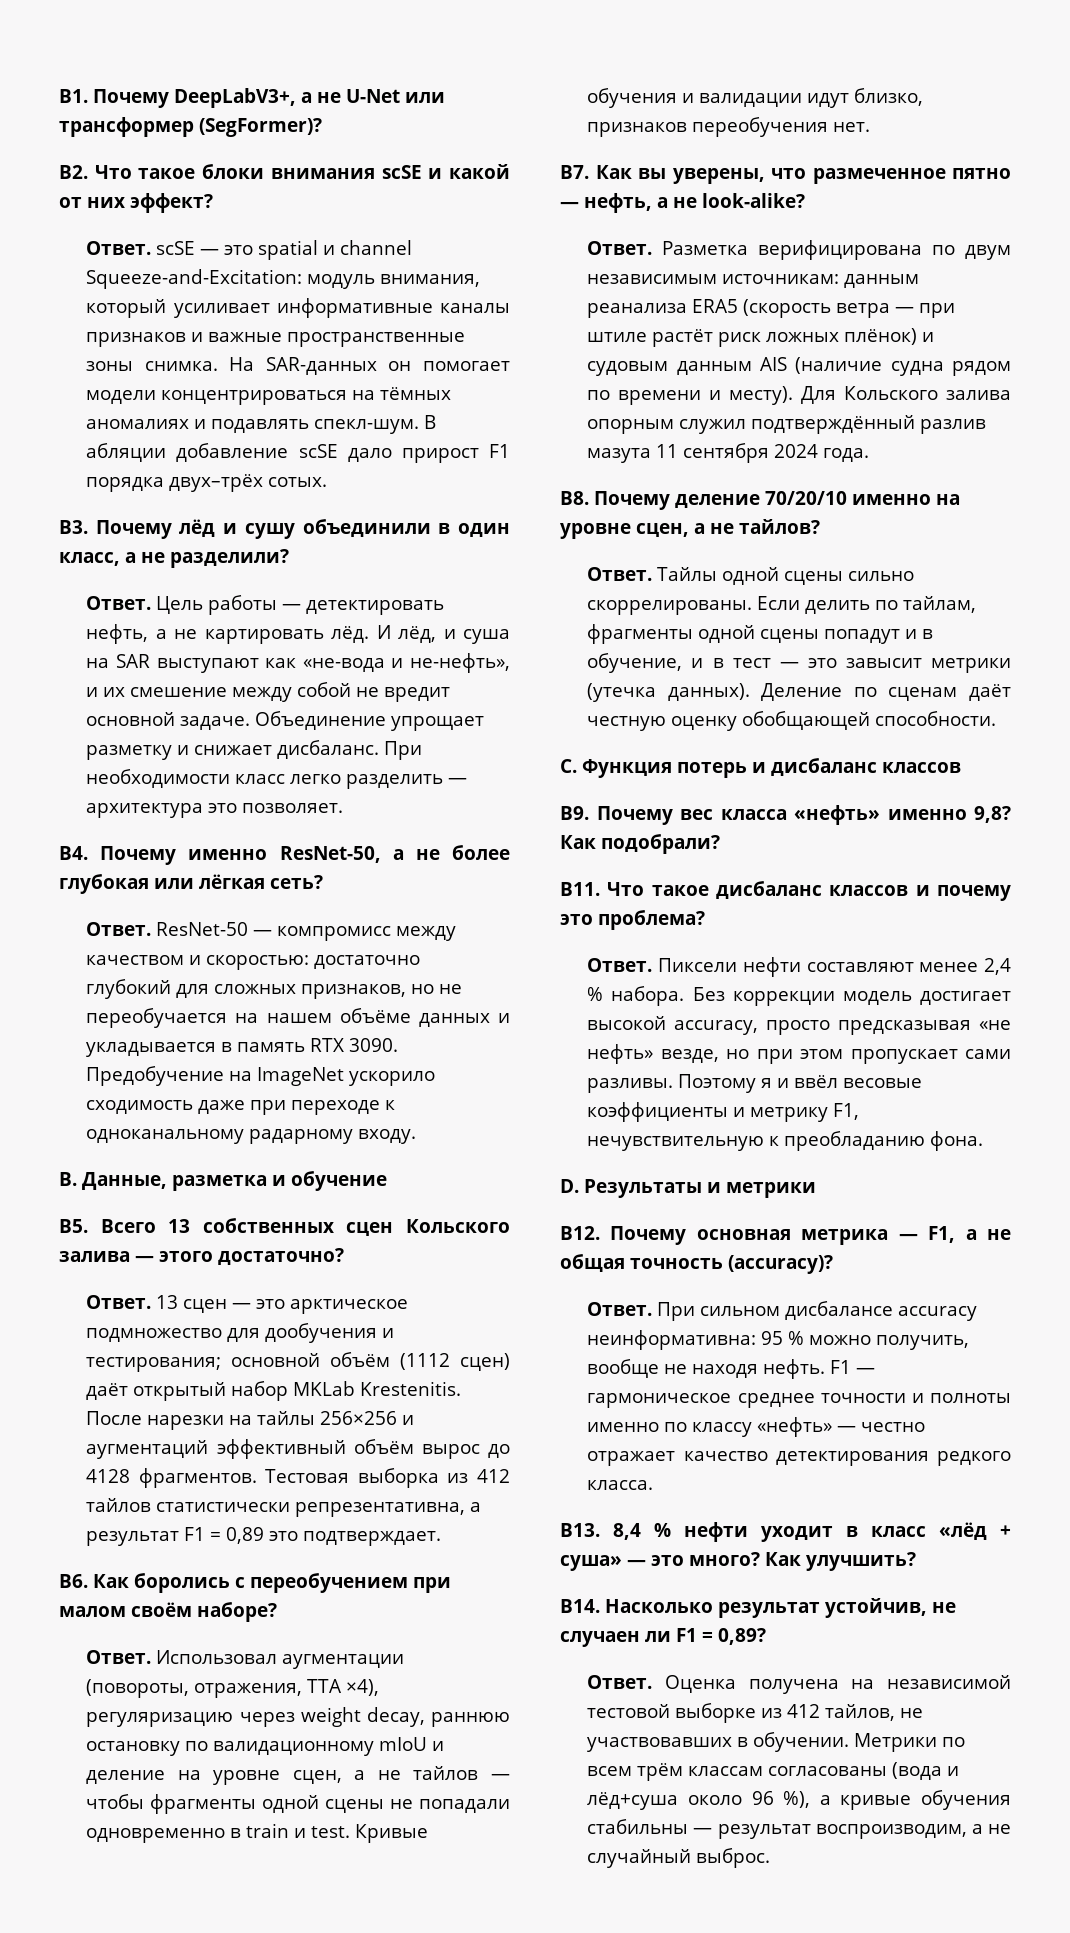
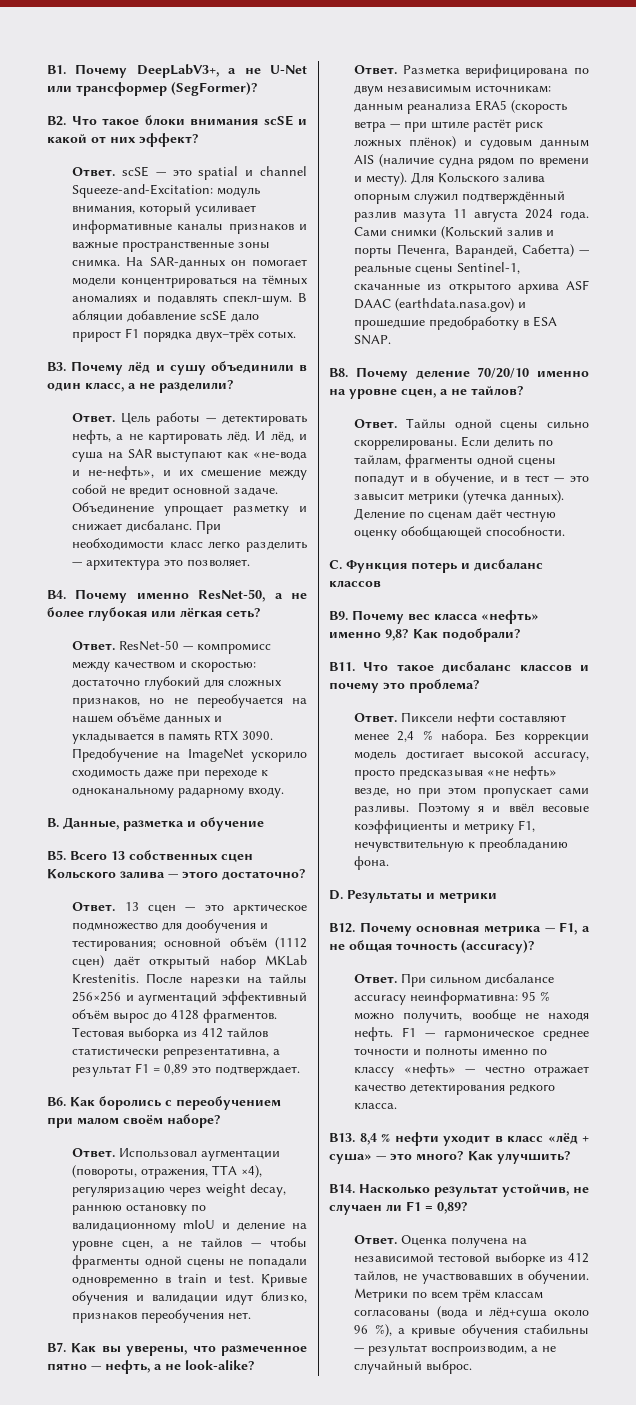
[683,443,770,463] сентября -> [474,211,519,222] августа
(870, 455) none -> [354,226,555,239] [354,244,589,258] [354,262,521,276] [354,280,589,294] [354,298,527,312] [354,316,558,330] [354,335,392,345] Сами снимки (Кольский залив и порты Печенга, Варандей, Сабетта) — реальные сцены Sentinel-1, скачанные из открытого архива ASF DAAC (earthdata.nasa.gov) и прошедшие предобработку в ESA SNAP.

